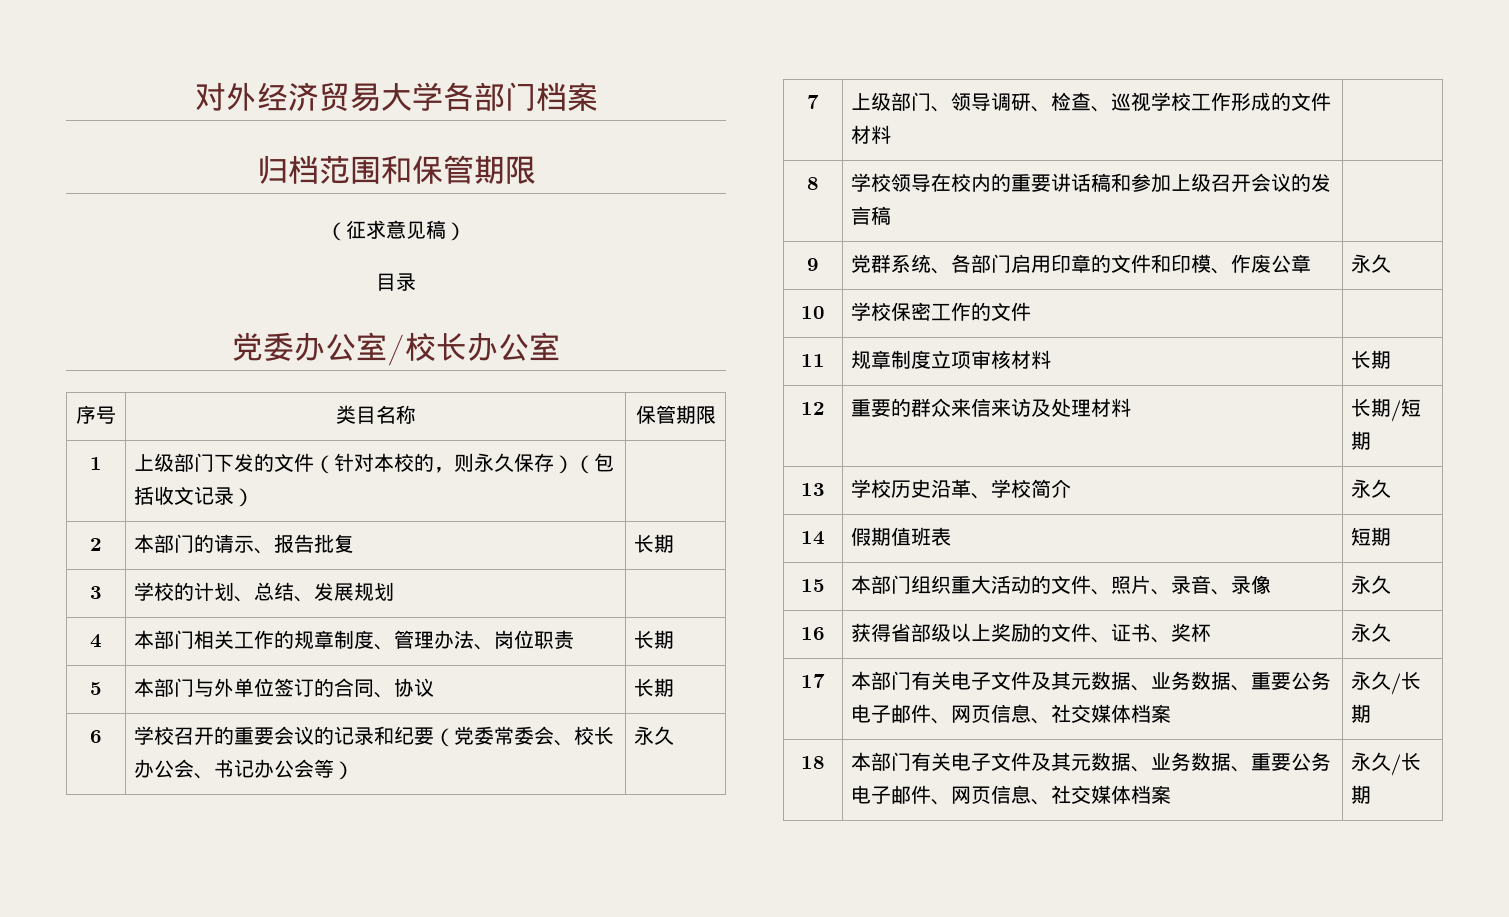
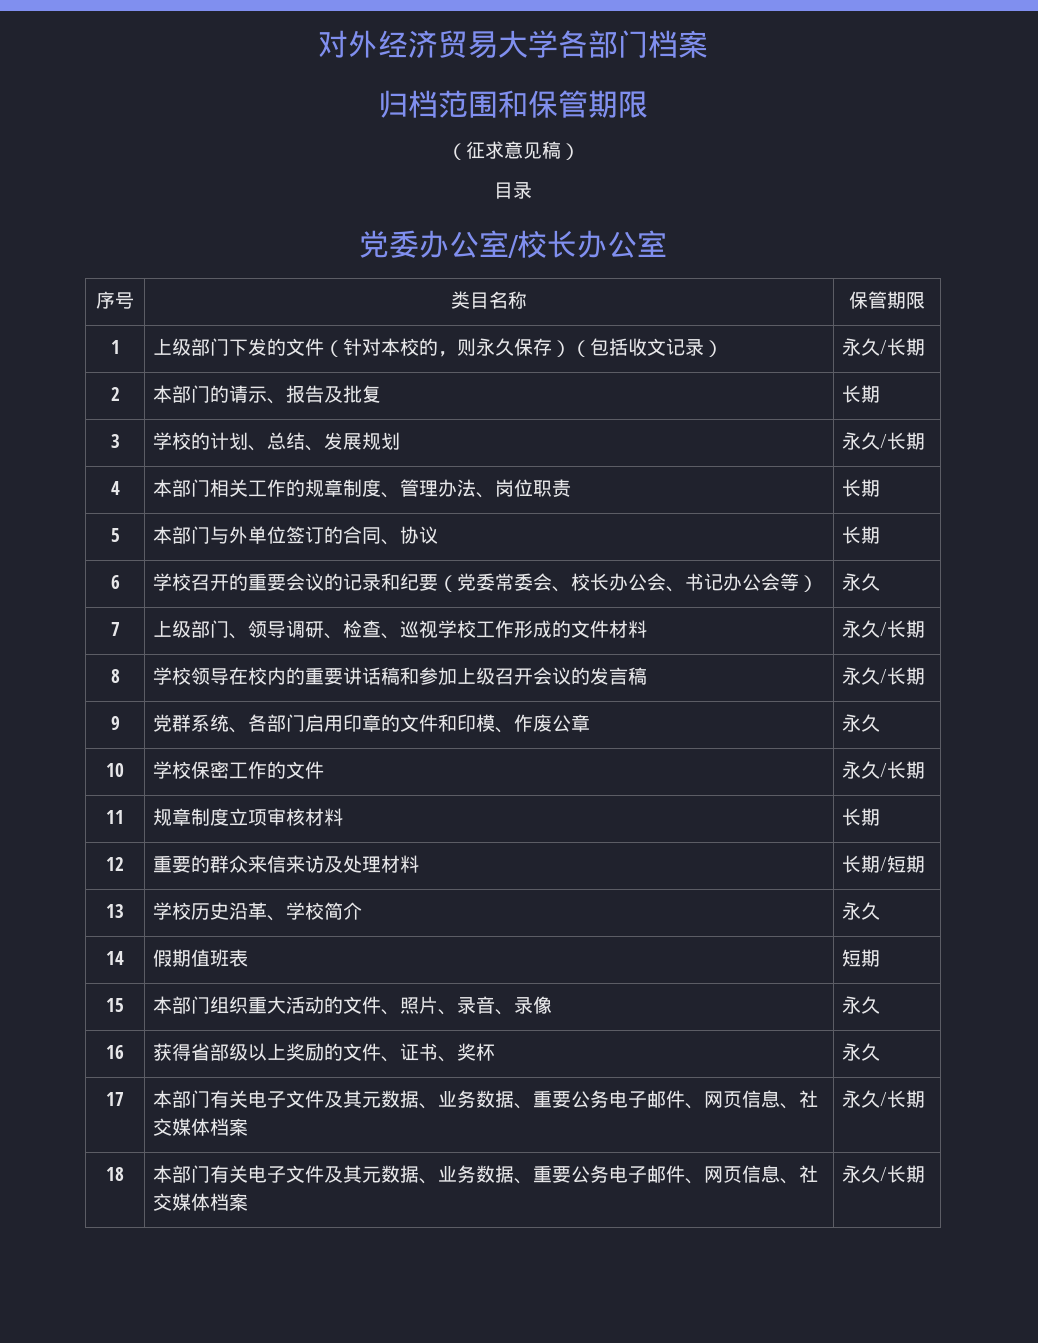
(255, 497) none -> [841,338,925,356] 永久/长期
(315, 543) none -> [323,386,343,403] 及
(395, 591) none -> [841,432,925,450] 永久/长期
(892, 134) none -> [841,620,925,638] 永久/长期
(892, 215) none -> [841,667,925,685] 永久/长期
(1032, 311) none -> [841,761,925,779] 永久/长期

